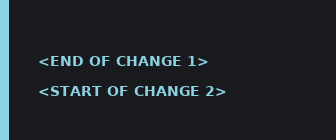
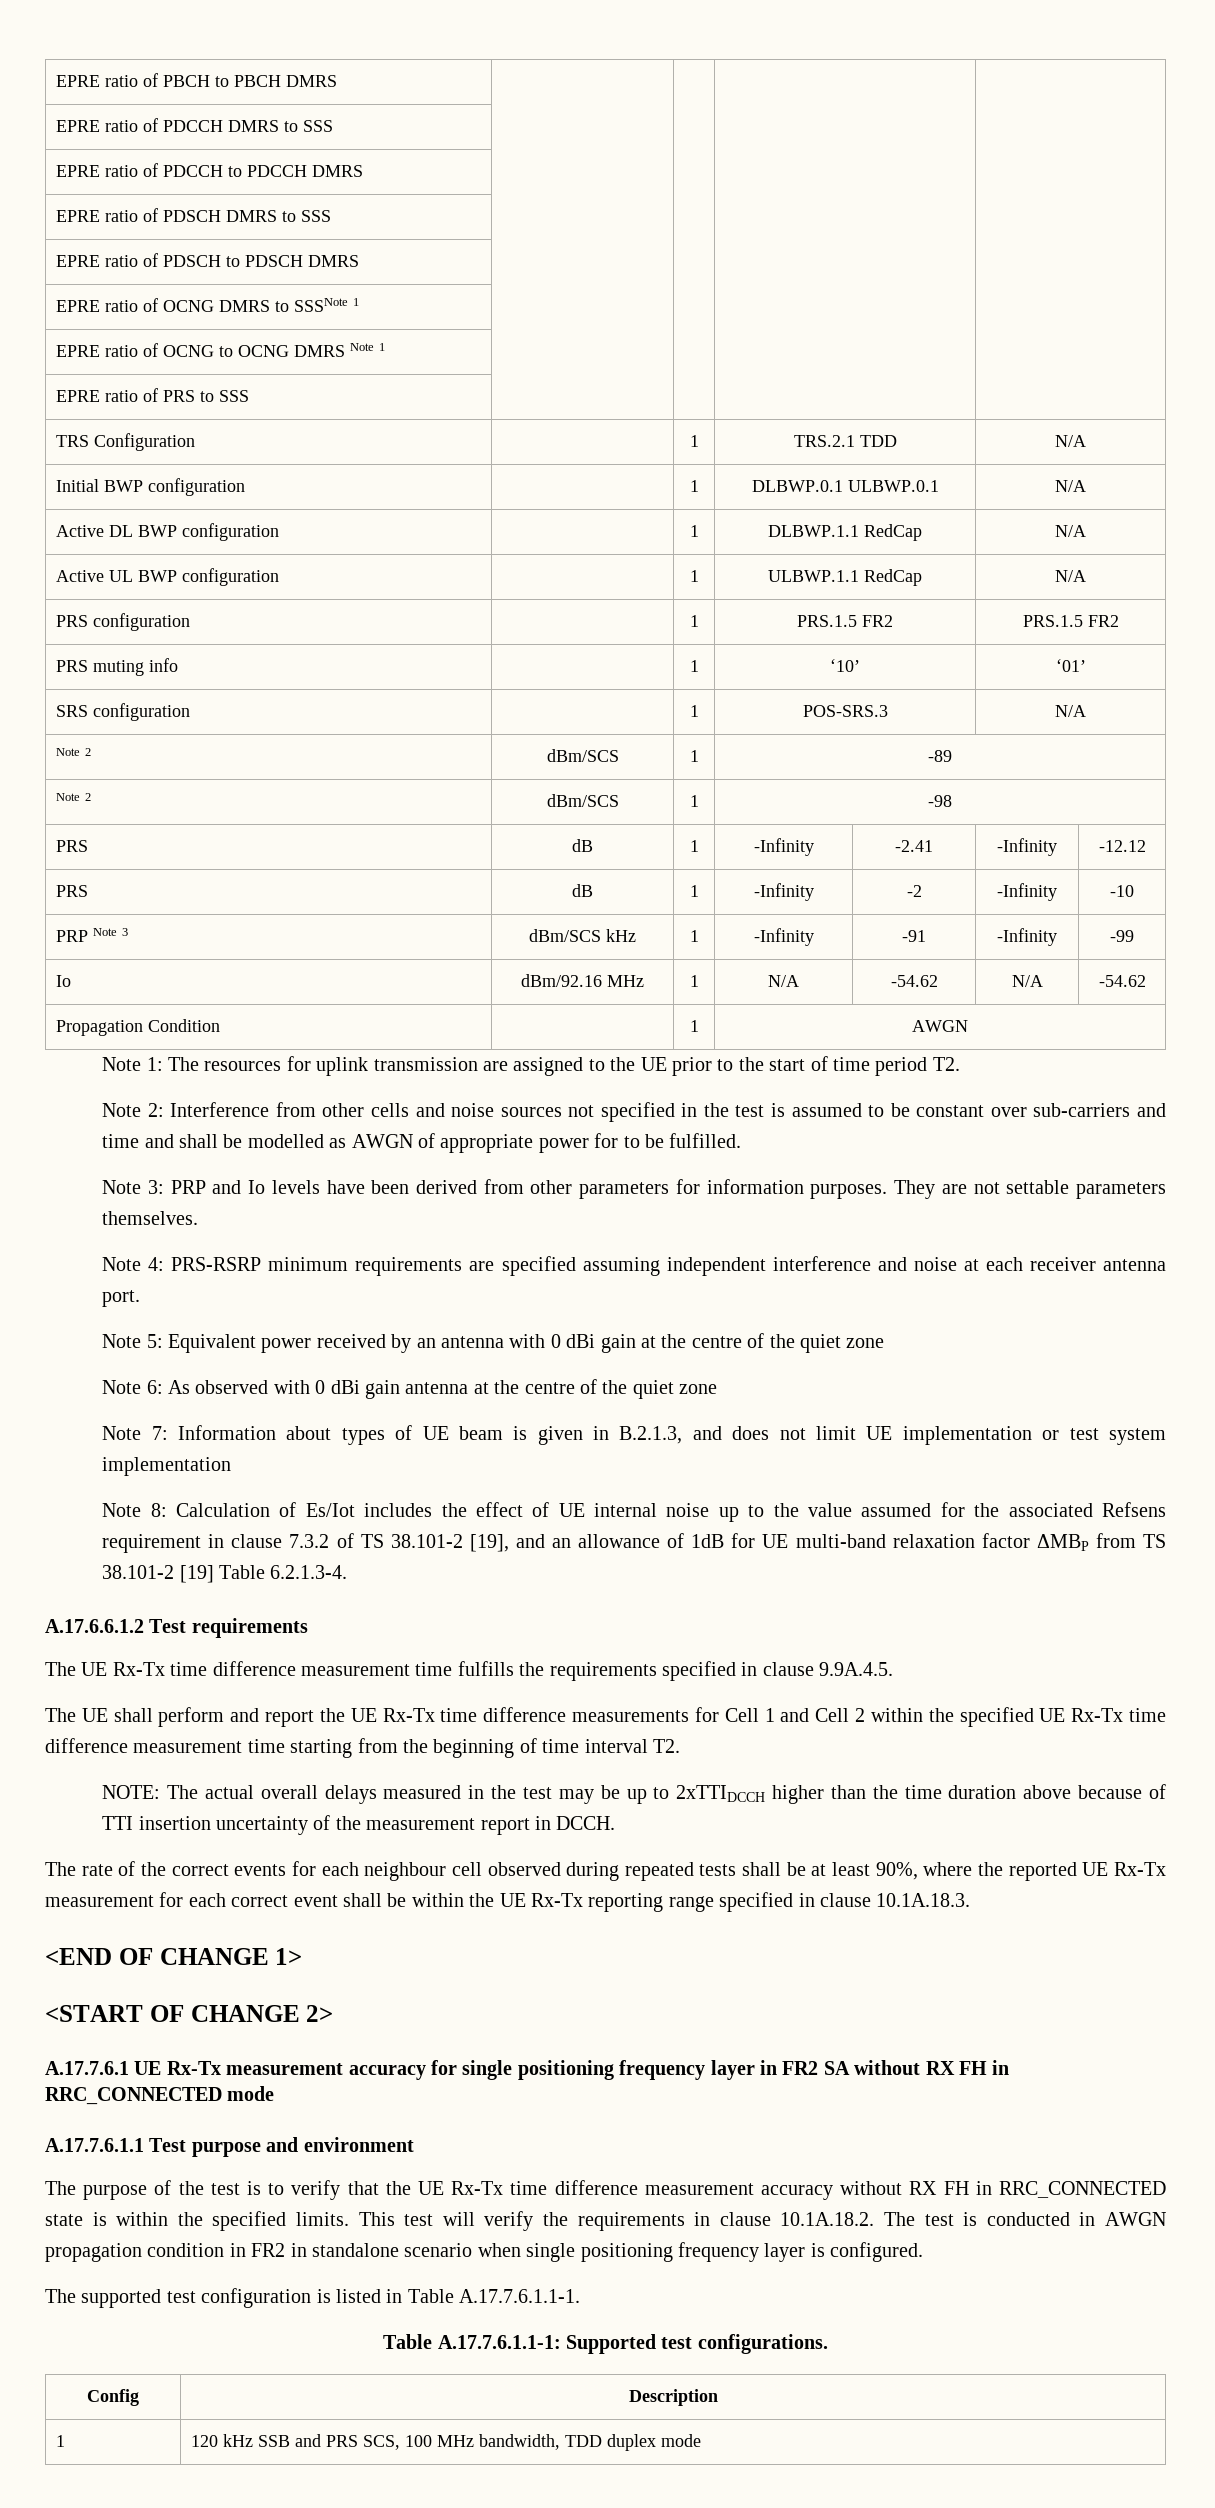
(38, 61) none -> [56,73,338,87] [56,118,334,132] [56,163,364,177] [56,208,332,222] [56,253,360,267] [56,298,360,312] [56,343,386,357] [56,388,250,402] [56,433,196,451] [689,435,699,447] [793,435,897,447] [1055,435,1086,447] [56,478,246,496] [689,480,699,492] [751,480,939,492] [1055,480,1086,492] [56,523,280,541] [689,525,699,537] [768,524,922,541] [1055,525,1086,537] [56,568,280,586] [689,570,699,582] [768,569,922,586] [1055,570,1086,582] [56,613,191,631] [689,615,699,627] [797,615,893,627] [1022,615,1119,627] [56,658,179,676] [689,660,699,672] [830,659,860,672] [1055,659,1086,672] [56,703,191,721] [689,705,699,717] [802,705,888,717] [1055,705,1086,717] [56,748,92,756] [546,749,619,762] [689,750,699,762] [928,750,952,762] [56,793,92,801] [546,794,619,807] [689,795,699,807] [928,795,952,807] [56,840,89,852] [572,839,593,852] [689,840,699,852] [753,838,814,856] [895,840,933,852] [997,838,1057,856] [1098,840,1146,852] [56,885,89,897] [572,884,593,897] [689,885,699,897] [753,883,814,901] [906,885,922,897] [997,883,1057,901] [1110,885,1134,897] [56,928,129,942] [529,929,636,942] [689,930,699,942] [753,928,814,946] [902,930,926,942] [997,928,1057,946] [1110,930,1134,942] [56,975,72,987] [521,974,644,987] [689,975,699,987] [768,975,799,987] [890,975,938,987] [1011,975,1043,987] [1098,975,1146,987] [56,1019,221,1036] [689,1020,699,1032] [912,1020,968,1032] [102,1056,960,1076] [102,1102,1167,1122] [102,1133,742,1153] [102,1179,1167,1199] [102,1211,199,1225] [102,1256,1166,1276] [102,1290,141,1307] [102,1333,885,1353] [102,1379,718,1399] [102,1425,1166,1445] [102,1457,232,1476] [102,1502,1166,1522] [102,1533,1166,1553] [102,1565,348,1583] [45,1618,308,1638] [45,1661,894,1681] [45,1707,1167,1727] [45,1738,680,1758] [102,1784,1166,1804] [102,1815,616,1835] [45,1861,1167,1881] [45,1892,971,1912] EPRE ratio of PBCH to PBCH DMRS | | | | // EPRE ratio of PDCCH DMRS to SSS | | | | // EPRE ratio of PDCCH to PDCCH DMRS | | | | // EPRE ratio of PDSCH DMRS to SSS | | | | // EPRE ratio of PDSCH to PDSCH DMRS | | | | // EPRE ratio of OCNG DMRS to SSSNote 1 | | | | // EPRE ratio of OCNG to OCNG DMRS Note 1 | | | | // EPRE ratio of PRS to SSS | | | | // TRS Configuration | | 1 | TRS.2.1 TDD | N/A // Initial BWP configuration | | 1 | DLBWP.0.1 ULBWP.0.1 | N/A // Active DL BWP configuration | | 1 | DLBWP.1.1 RedCap | N/A // Active UL BWP configuration | | 1 | ULBWP.1.1 RedCap | N/A // PRS configuration | | 1 | PRS.1.5 FR2 | PRS.1.5 FR2 // PRS muting info | | 1 | ‘10’ | ‘01’ // SRS configuration | | 1 | POS-SRS.3 | N/A // Note 2 | dBm/SCS | 1 | -89 // Note 2 | dBm/SCS | 1 | -98 // PRS | dB | 1 | -Infinity | -2.41 | -Infinity | -12.12 // PRS | dB | 1 | -Infinity | -2 | -Infinity | -10 // PRP Note 3 | dBm/SCS kHz | 1 | -Infinity | -91 | -Infinity | -99 // Io | dBm/92.16 MHz | 1 | N/A | -54.62 | N/A | -54.62 // Propagation Condition | | 1 | AWGN // Note 1: The resources for uplink transmission are assigned to the UE prior to the start of time period T2. // Note 2: Interference from other cells and noise sources not specified in the test is assumed to be constant over sub-carriers and time and shall be modelled as AWGN of appropriate power for to be fulfilled. // Note 3: PRP and Io levels have been derived from other parameters for information purposes. They are not settable parameters themselves. // Note 4: PRS-RSRP minimum requirements are specified assuming independent interference and noise at each receiver antenna port. // Note 5: Equivalent power received by an antenna with 0 dBi gain at the centre of the quiet zone // Note 6: As observed with 0 dBi gain antenna at the centre of the quiet zone // Note 7: Information about types of UE beam is given in B.2.1.3, and does not limit UE implementation or test system implementation // Note 8: Calculation of Es/Iot includes the effect of UE internal noise up to the value assumed for the associated Refsens requirement in clause 7.3.2 of TS 38.101-2 [19], and an allowance of 1dB for UE multi-band relaxation factor ΔMBP from TS 38.101-2 [19] Table 6.2.1.3-4. // A.17.6.6.1.2 Test requirements // The UE Rx-Tx time difference measurement time fulfills the requirements specified in clause 9.9A.4.5. // The UE shall perform and report the UE Rx-Tx time difference measurements for Cell 1 and Cell 2 within the specified UE Rx-Tx time difference measurement time starting from the beginning of time interval T2. // NOTE: The actual overall delays measured in the test may be up to 2xTTIDCCH higher than the time duration above because of TTI insertion uncertainty of the measurement report in DCCH. // The rate of the correct events for each neighbour cell observed during repeated tests shall be at least 90%, where the reported UE Rx-Tx measurement for each correct event shall be within the UE Rx-Tx reporting range specified in clause 10.1A.18.3. //
(227, 91) none -> [45,2060,1010,2080] [45,2086,275,2105] [45,2137,414,2157] [45,2180,1167,2200] [45,2211,1166,2231] [45,2242,924,2262] [45,2288,581,2308] [383,2334,828,2354] [87,2389,139,2406] [628,2389,718,2406] [56,2435,66,2447] [191,2434,702,2451] // A.17.7.6.1 UE Rx-Tx measurement accuracy for single positioning frequency layer in FR2 SA without RX FH in RRC_CONNECTED mode // A.17.7.6.1.1 Test purpose and environment // The purpose of the test is to verify that the UE Rx-Tx time difference measurement accuracy without RX FH in RRC_CONNECTED state is within the specified limits. This test will verify the requirements in clause 10.1A.18.2. The test is conducted in AWGN propagation condition in FR2 in standalone scenario when single positioning frequency layer is configured. // The supported test configuration is listed in Table A.17.7.6.1.1-1. // Table A.17.7.6.1.1-1: Supported test configurations. // Config | Description // 1 | 120 kHz SSB and PRS SCS, 100 MHz bandwidth, TDD duplex mode

